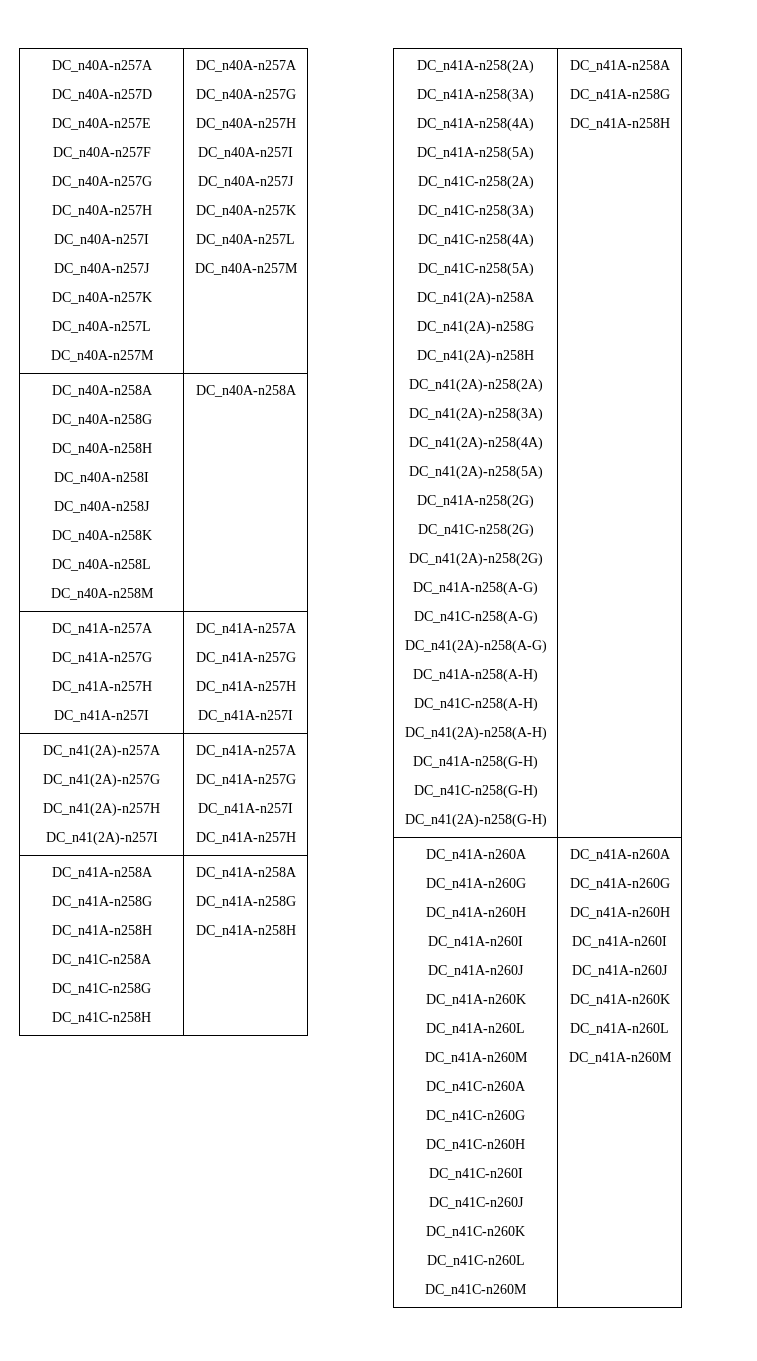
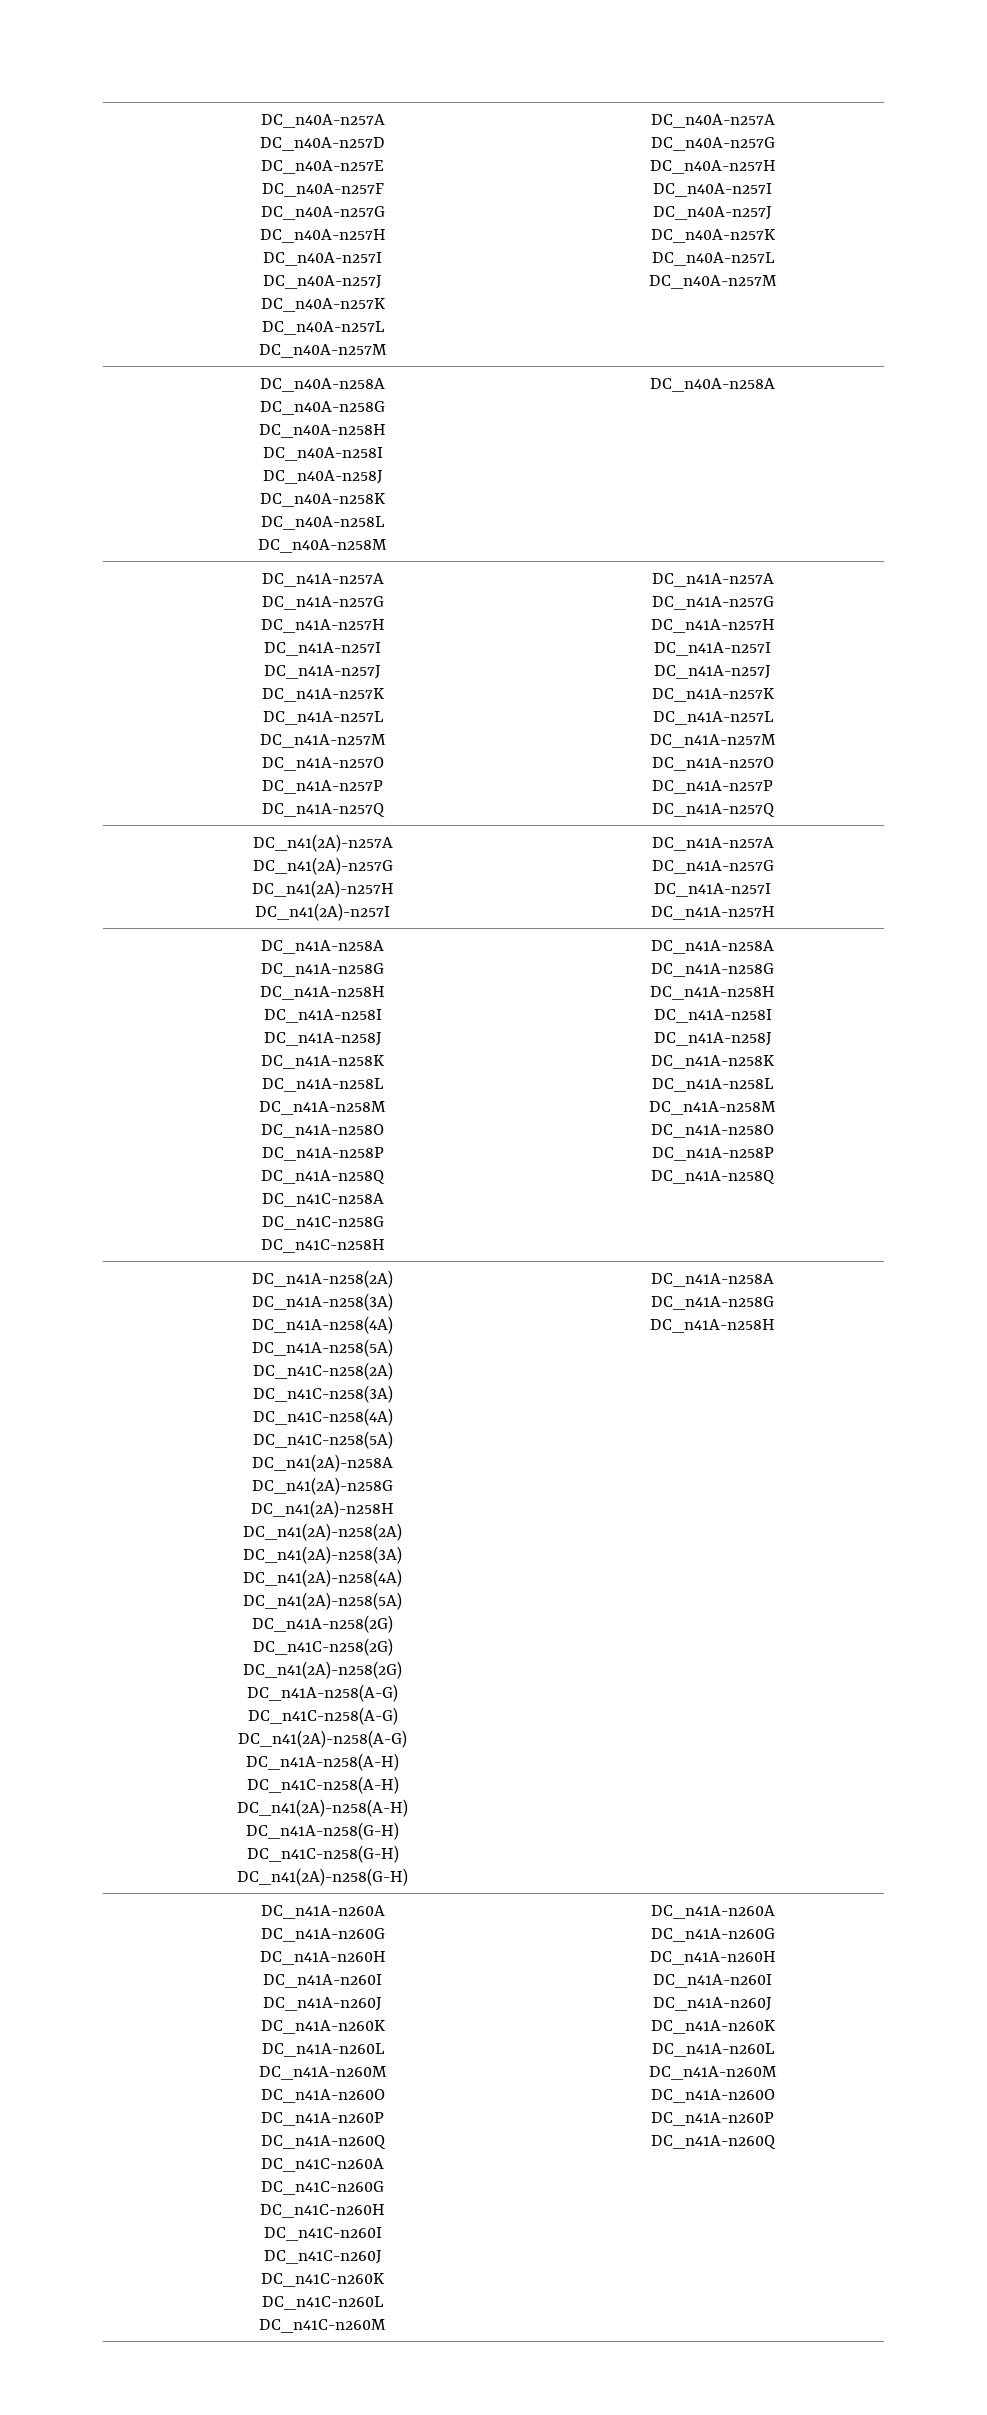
[195,623,297,635] [195,652,296,664] [195,681,296,693] [198,710,293,722] | DC_n41A-n257A // DC_n41A-n257G // DC_n41A-n257H // DC_n41A-n257I -> [264,665,381,679] [261,688,384,702] [262,711,384,725] [259,734,386,748] [261,757,384,771] [262,780,383,794] [261,803,385,817] [651,573,774,587] [651,596,774,610] [650,619,775,633] [654,642,772,656] [654,665,772,679] [651,688,774,702] [652,711,774,725] [649,734,776,748] [651,757,774,771] [652,780,774,794] [651,803,775,817] // DC_n41A-n257J // DC_n41A-n257K // DC_n41A-n257L // DC_n41A-n257M // DC_n41A-n257O // DC_n41A-n257P // DC_n41A-n257Q | DC_n41A-n257A // DC_n41A-n257G // DC_n41A-n257H // DC_n41A-n257I // DC_n41A-n257J // DC_n41A-n257K // DC_n41A-n257L // DC_n41A-n257M // DC_n41A-n257O // DC_n41A-n257P // DC_n41A-n257Q
(152, 931) none -> [263,1009,382,1023] [263,1032,382,1046] [261,1055,384,1069] [262,1078,384,1092] [259,1101,386,1115] [261,1124,384,1138] [261,1147,384,1161] [261,1170,385,1184] // DC_n41A-n258I // DC_n41A-n258J // DC_n41A-n258K // DC_n41A-n258L // DC_n41A-n258M // DC_n41A-n258O // DC_n41A-n258P // DC_n41A-n258Q
(296, 931) none -> [653,1009,772,1023] [653,1032,772,1046] [651,1055,775,1069] [652,1078,775,1092] [649,1101,777,1115] [651,1124,775,1138] [651,1147,774,1161] [651,1170,776,1184] // DC_n41A-n258I // DC_n41A-n258J // DC_n41A-n258K // DC_n41A-n258L // DC_n41A-n258M // DC_n41A-n258O // DC_n41A-n258P // DC_n41A-n258Q
(528, 1058) none -> [260,2089,385,2103] [261,2112,384,2126] [260,2135,386,2149] // DC_n41A-n260O // DC_n41A-n260P // DC_n41A-n260Q
(672, 1058) none -> [650,2089,775,2103] [651,2112,775,2126] [650,2135,776,2149] // DC_n41A-n260O // DC_n41A-n260P // DC_n41A-n260Q

